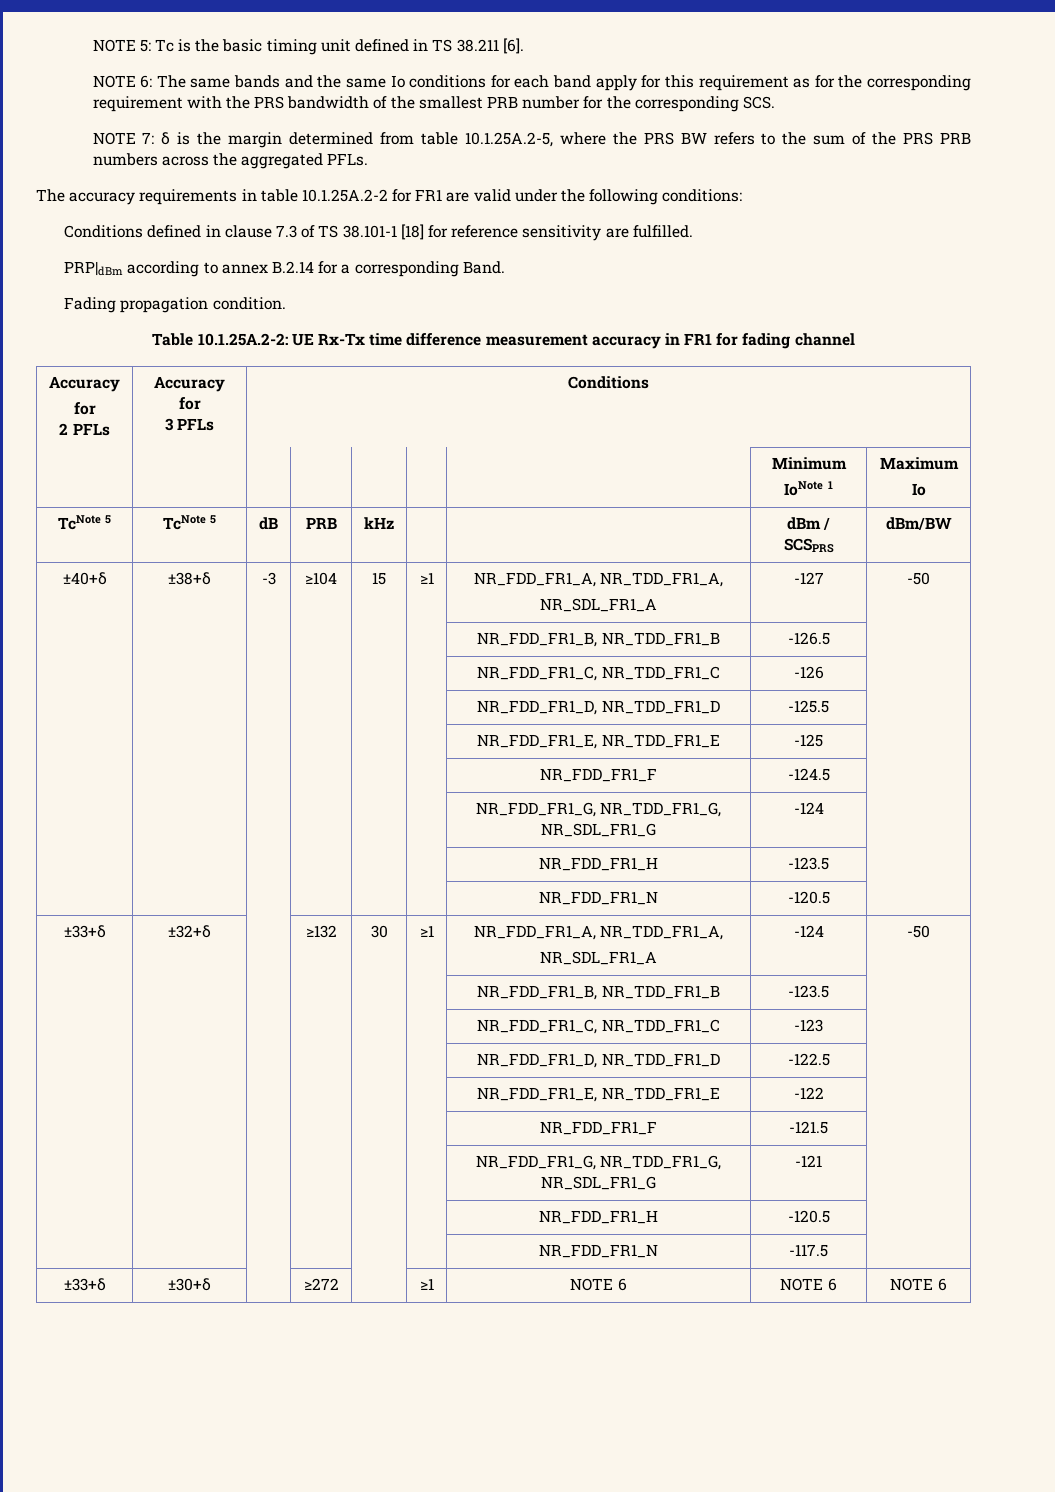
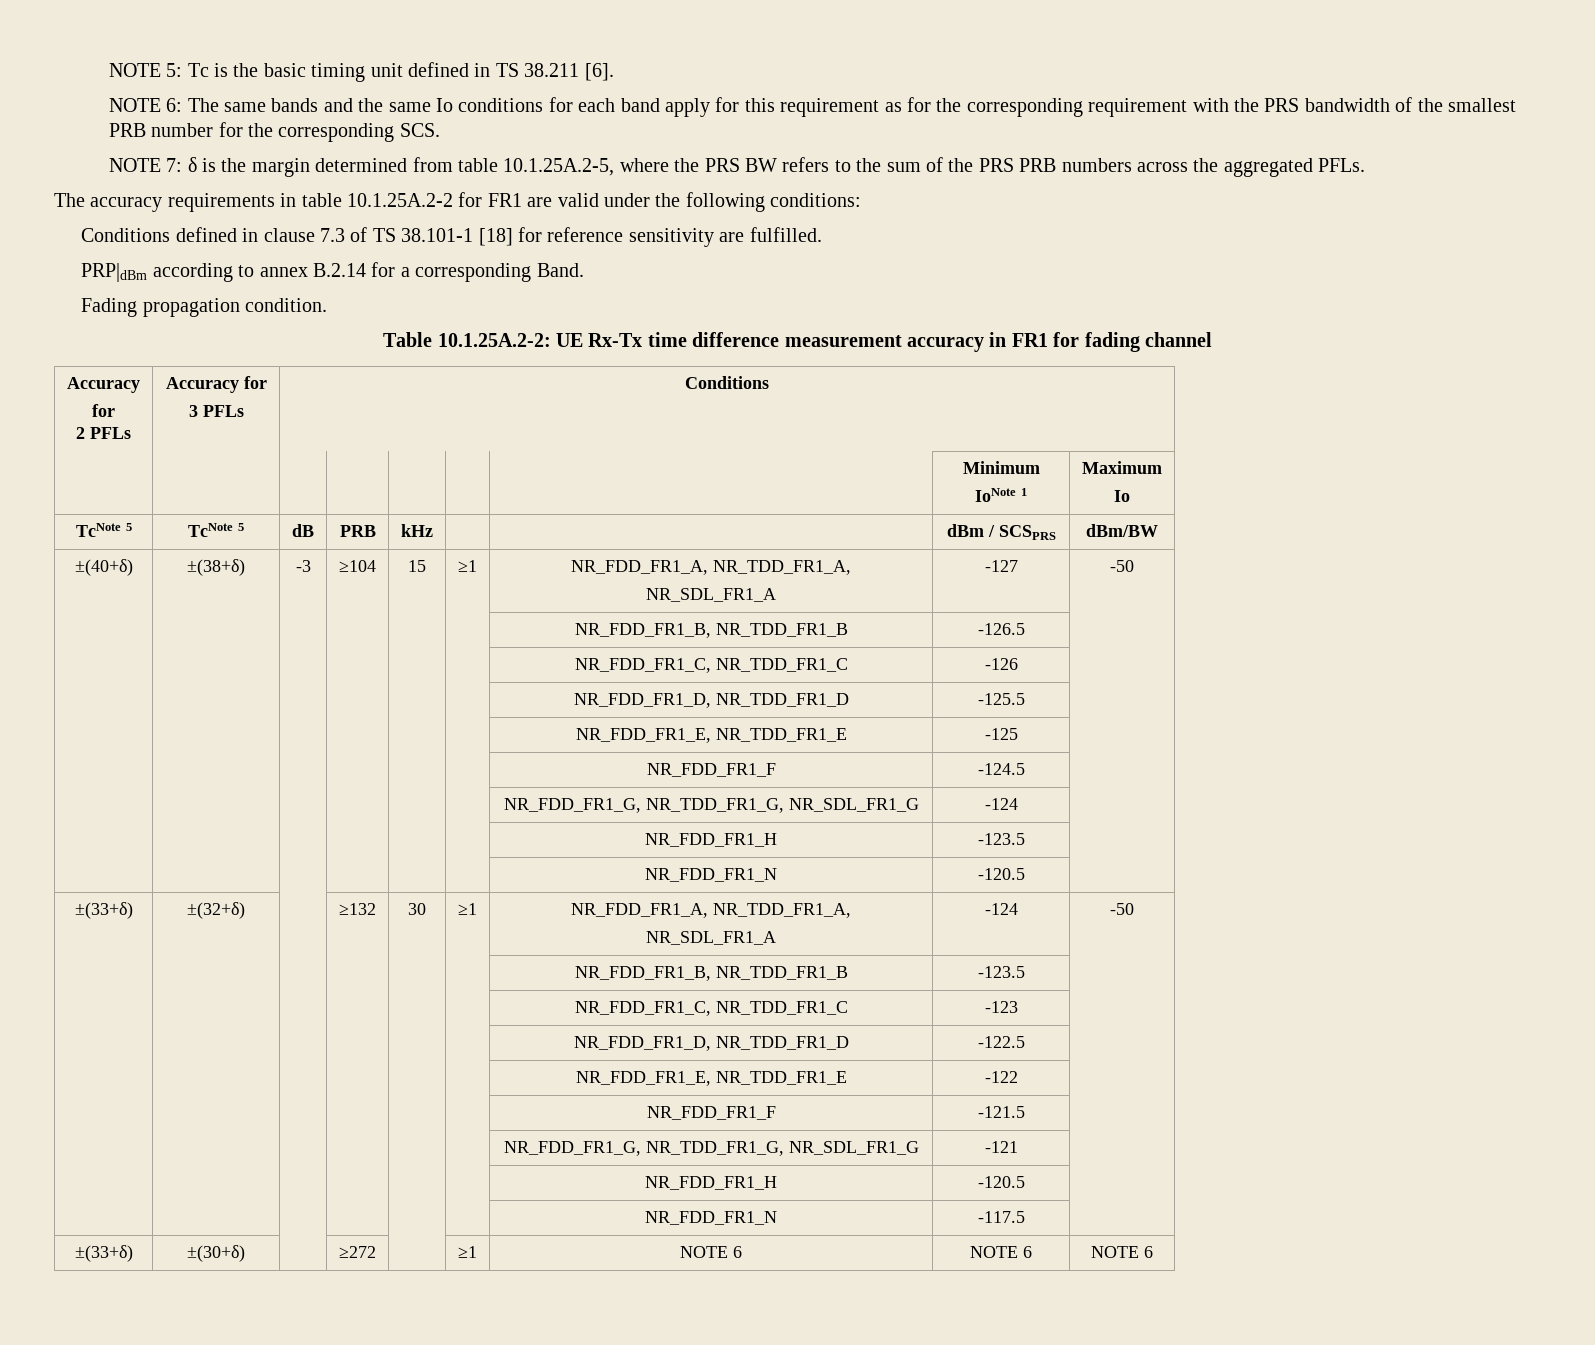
[62,572,107,585] [168,572,211,585] ±40+δ | ±38+δ -> [74,559,133,576] [187,559,245,576] ±(40+δ) | ±(38+δ)
[63,925,106,938] [168,925,211,938] ±33+δ | ±32+δ -> [74,902,133,919] [187,902,245,919] ±(33+δ) | ±(32+δ)
[63,1278,106,1291] [168,1278,211,1291] ±33+δ | ±30+δ -> [74,1245,133,1262] [187,1245,245,1262] ±(33+δ) | ±(30+δ)

